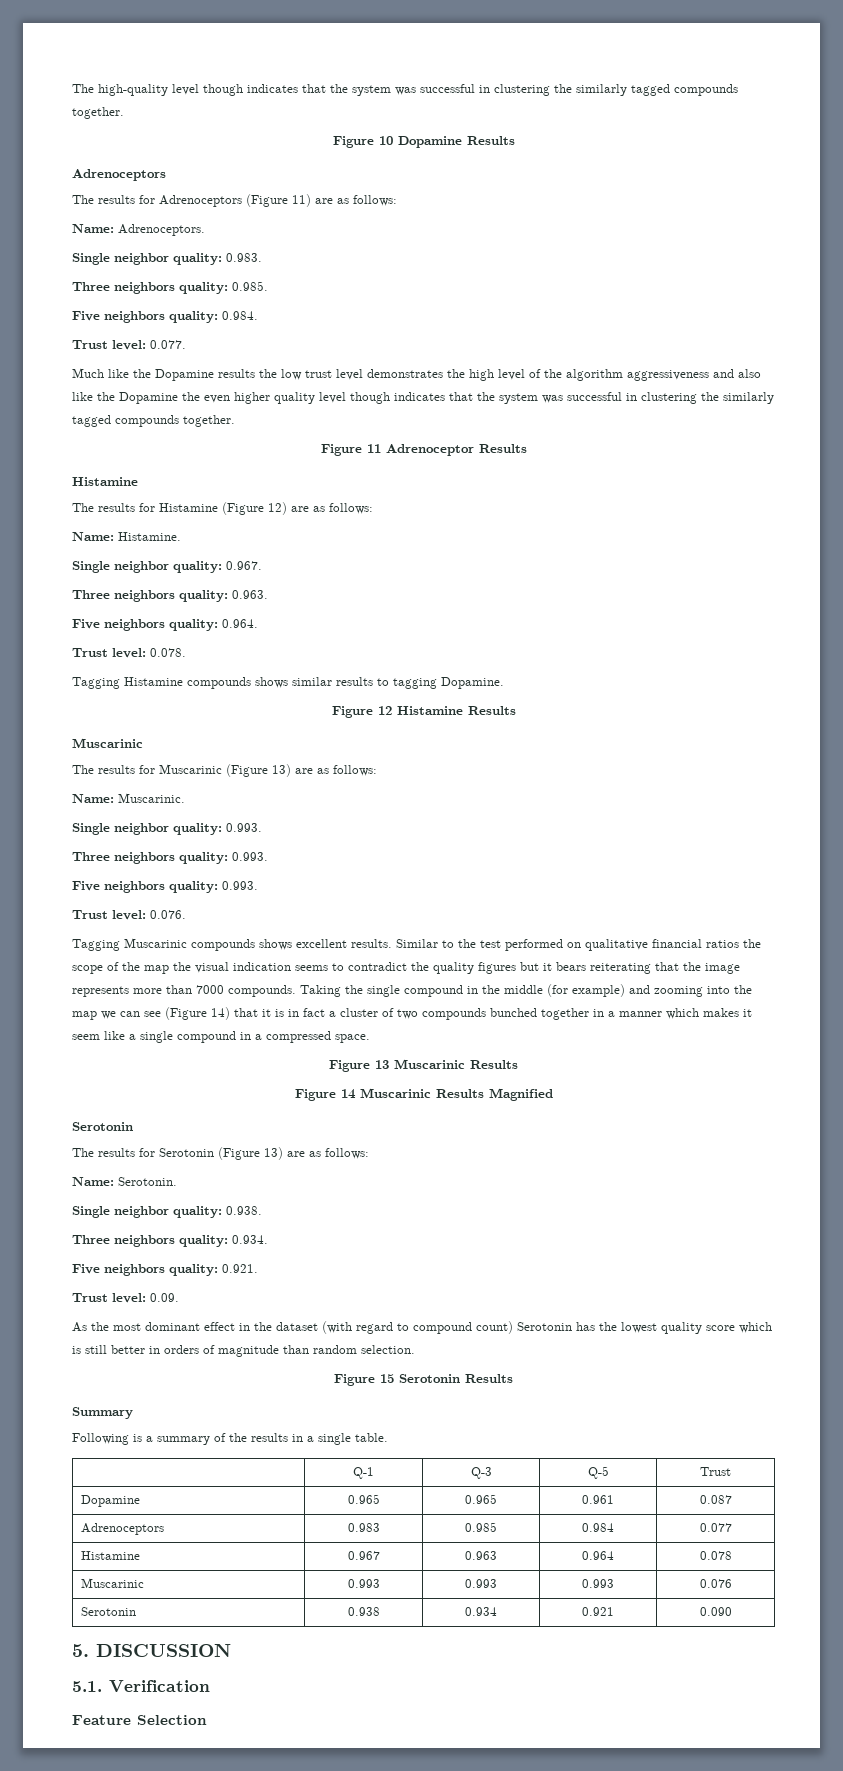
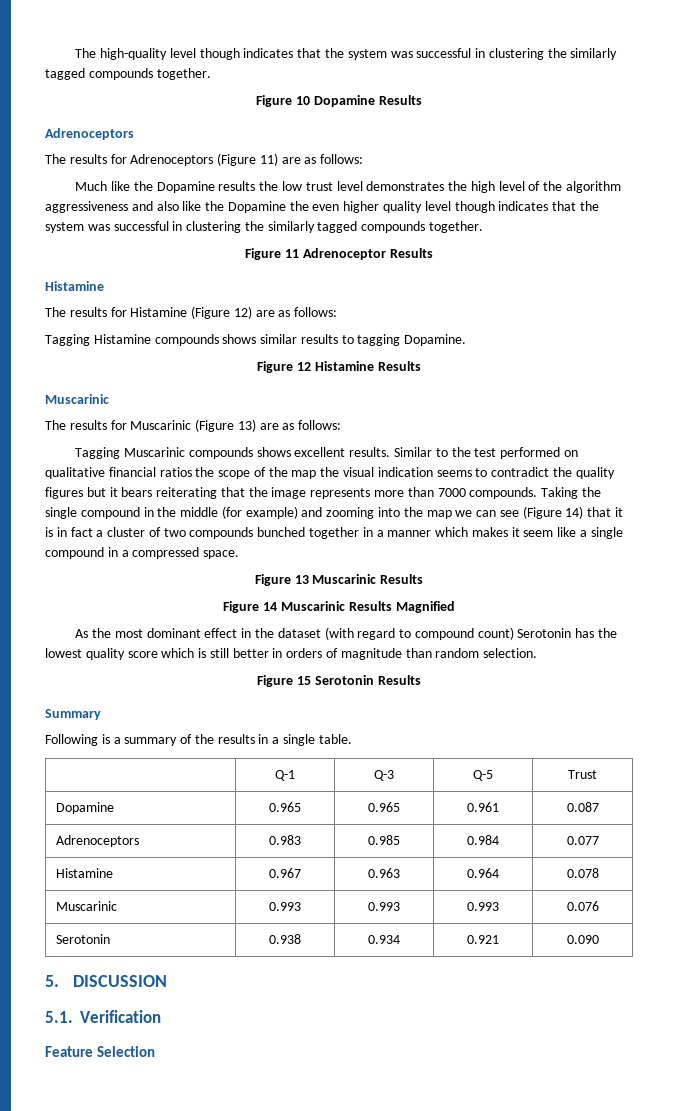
[72,224,205,236] [72,253,262,265] [72,281,268,294] [72,311,258,323] [72,340,186,350] // Name: Adrenoceptors. // Single neighbor quality: 0.983. // Three neighbors quality: 0.985. // Five neighbors quality: 0.984. // Trust level: 0.077. -> (364, 159) none
[72,532,181,541] [72,561,262,573] [72,590,268,602] [72,619,258,631] [72,648,186,658] // Name: Histamine. // Single neighbor quality: 0.967. // Three neighbors quality: 0.963. // Five neighbors quality: 0.964. // Trust level: 0.078. -> (338, 312) none
[72,793,185,803] [72,823,262,835] [72,852,268,864] [72,881,258,893] [72,910,186,920] // Name: Muscarinic. // Single neighbor quality: 0.993. // Three neighbors quality: 0.993. // Five neighbors quality: 0.993. // Trust level: 0.076. -> (342, 425) none
[72,1122,133,1131] [72,1147,369,1160] [72,1177,177,1186] [72,1206,262,1218] [72,1235,268,1247] [72,1264,258,1276] [72,1293,179,1303] // Serotonin // The results for Serotonin (Figure 13) are as follows: // Name: Serotonin. // Single neighbor quality: 0.938. // Three neighbors quality: 0.934. // Five neighbors quality: 0.921. // Trust level: 0.09. -> (455, 607) none

